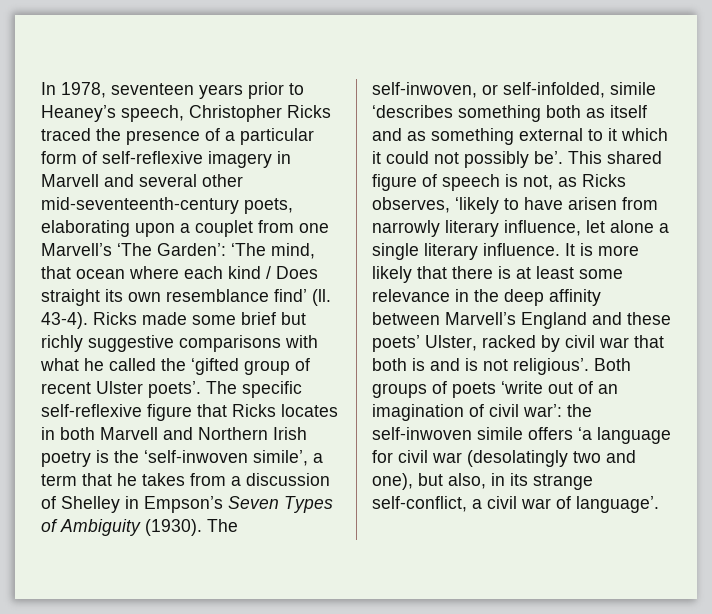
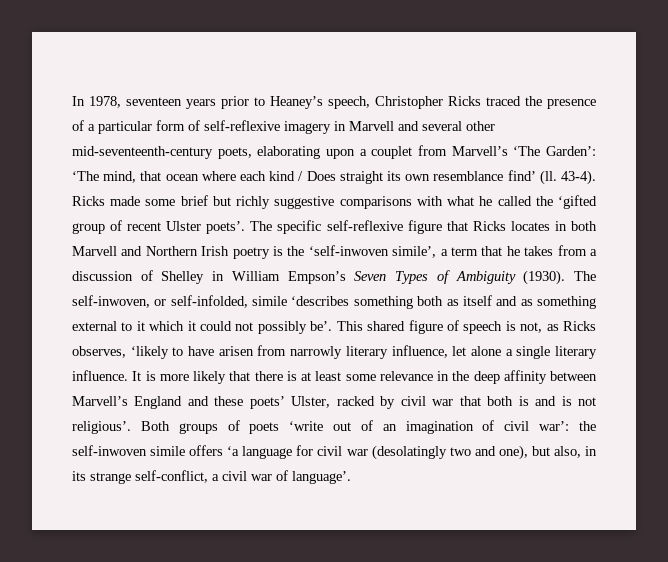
[299,223,329,233] one -> (448, 150) none
(139, 502) none -> [231,271,280,281] William

